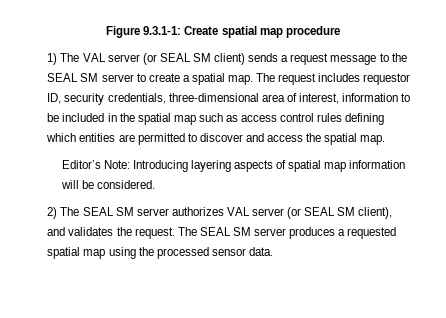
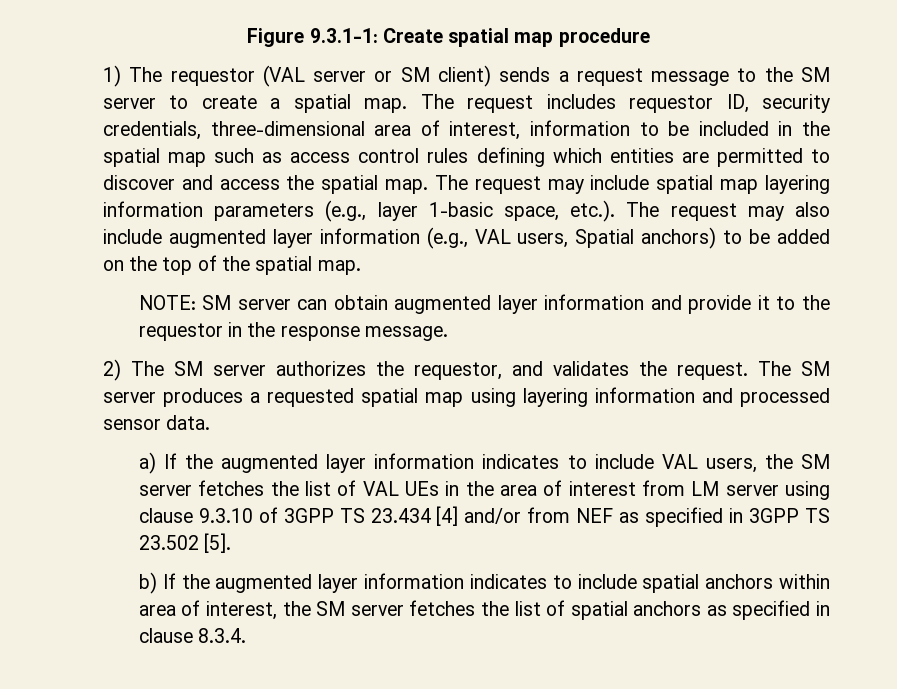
[82,53,191,65] VAL server (or SEAL -> [170,65,393,87] requestor (VAL server or
[47,73,79,82] SEAL -> (793, 74) none
[61,160,406,172] [60,180,155,189] // Editor’s Note: Introducing layering aspects of spatial map information will be considered. -> [434,175,831,194] [102,200,830,222] [102,227,830,249] [102,255,361,275] [138,294,830,314] [138,322,448,341] The request may include spatial map layering information parameters (e.g., layer 1-basic space, etc.). The request may also include augmented layer information (e.g., VAL users, Spatial anchors) to be added on the top of the spatial map. // NOTE: SM server can obtain augmented layer information and provide it to the requestor in the response message.
[82,207,114,216] SEAL -> (164, 368) none
[226,207,393,219] VAL server (or SEAL SM client), -> [375,361,502,380] the requestor,
[199,227,231,236] SEAL -> (791, 368) none
[138,247,154,256] the -> [522,387,733,407] layering information and
(273, 251) none -> [138,452,830,474] [138,480,830,500] [138,506,831,527] [138,533,232,553] [138,572,830,594] [138,600,830,620] [138,628,247,643] // a) If the augmented layer information indicates to include VAL users, the SM server fetches the list of VAL UEs in the area of interest from LM server using clause 9.3.10 of 3GPP TS 23.434 [4] and/or from NEF as specified in 3GPP TS 23.502 [5]. // b) If the augmented layer information indicates to include spatial anchors within area of interest, the SM server fetches the list of spatial anchors as specified in clause 8.3.4.

